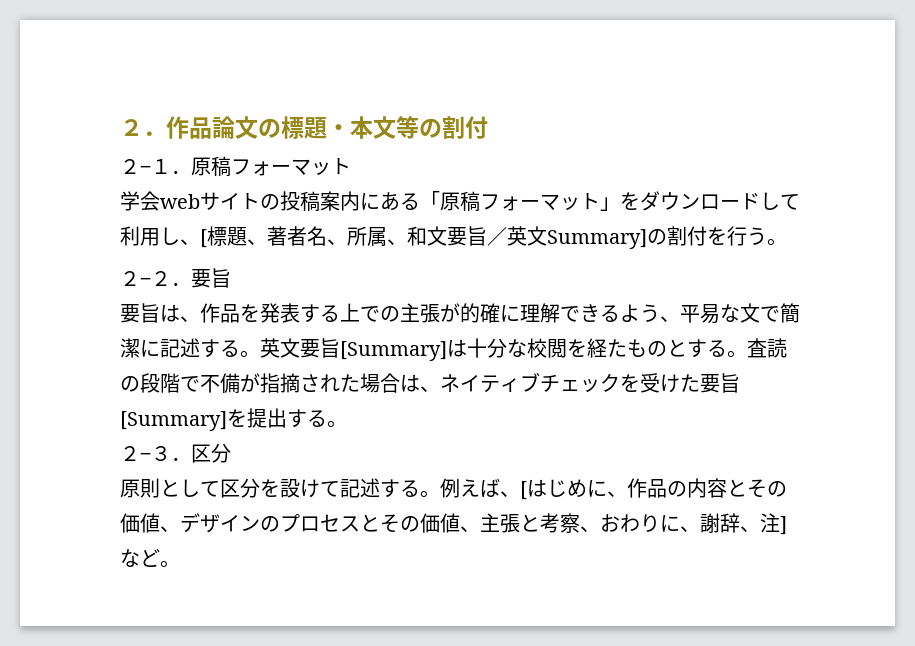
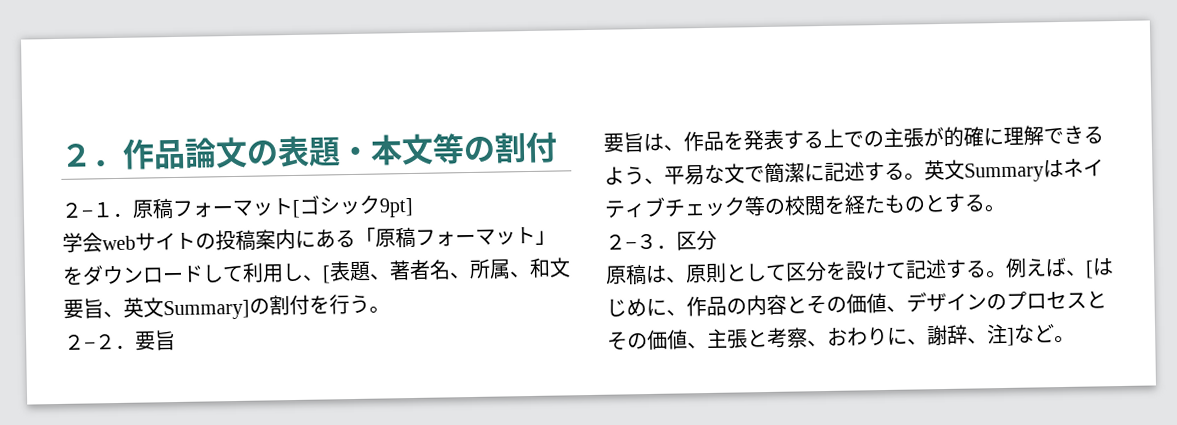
[281,116,304,139] 標 -> [277,135,310,168] 表
(351, 166) none -> [292,194,414,219] [ゴシック9pt]
[207,226,227,246] 標 -> [329,261,351,282] 表
[487,227,507,246] ／ -> [103,310,124,318] 、
[300,338,527,361] 要旨[Summary]は十分な -> [964,158,1104,183] [604,196,786,219] Summaryはネイティブチェック等の
[747,338,787,358] [120,372,740,394] [120,408,347,431] 査読の段階で不備が指摘された場合は、ネイティブチェックを受けた要旨[Summary]を提出する。 -> (1006, 208) none
(140, 488) none -> [625,264,707,286] 稿は、原

